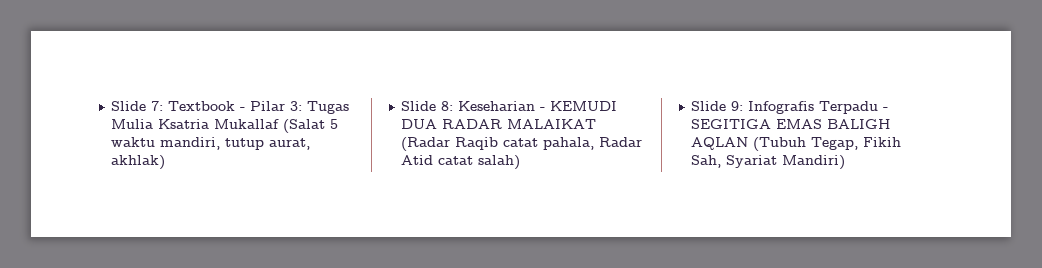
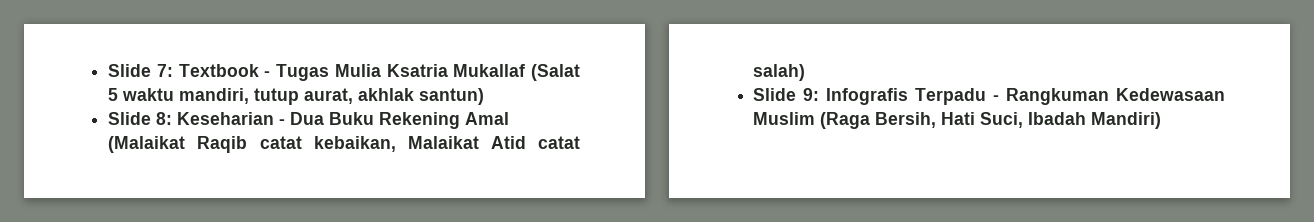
[250,101,303,111] Pilar 3: -> (271, 74) none
[111,155,166,170] akhlak) -> [358,88,485,105] akhlak santun)
[550,101,618,111] [401,119,597,129] [401,137,643,151] KEMUDI DUA RADAR MALAIKAT (Radar Raqib catat pahala, Radar -> [290,112,510,129] [108,136,479,153] Dua Buku Rekening Amal (Malaikat Raqib catat kebaikan, Malaikat
[691,119,891,129] [691,137,902,151] [691,155,778,168] SEGITIGA EMAS BALIGH AQLAN (Tubuh Tegap, Fikih Sah, Syariat -> [1006,88,1225,105] [753,112,1087,129] Rangkuman Kedewasaan Muslim (Raga Bersih, Hati Suci, Ibadah

